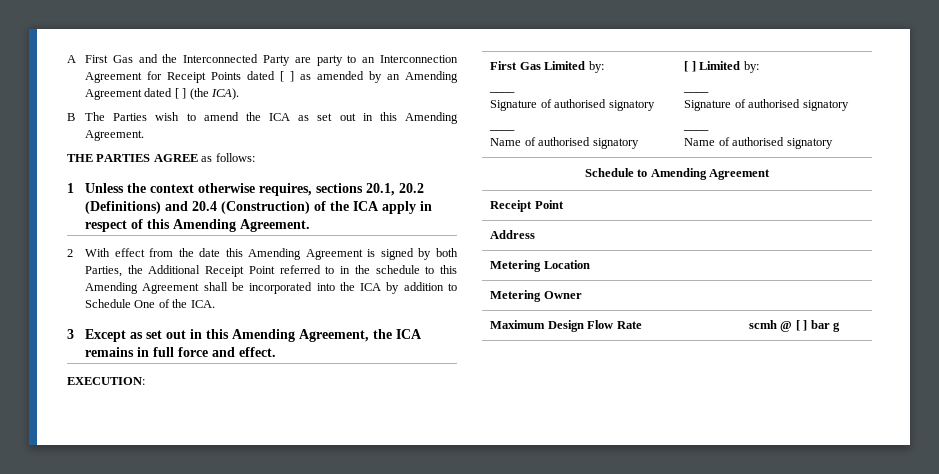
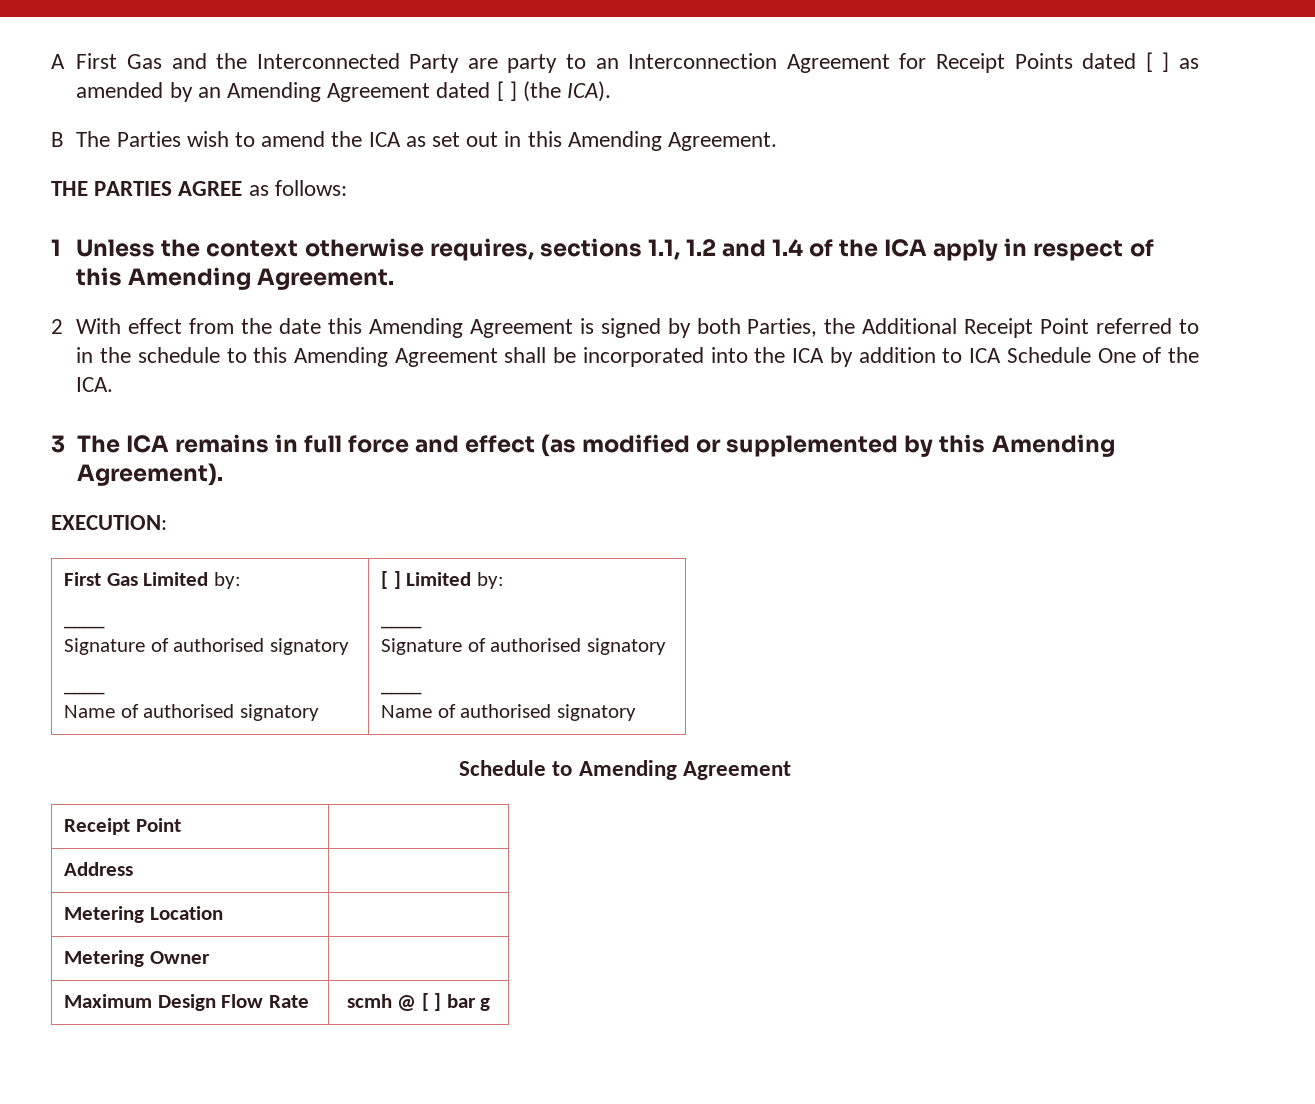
[366,183,425,196] [85,201,311,214] 20.1, 20.2 (Definitions) and 20.4 (Construction) -> [647,239,803,260] 1.1, 1.2 and 1.4
(458, 287) none -> [969,348,1002,363] ICA
[85,329,393,342] Except as set out in this Amending Agreement, the -> [76,435,120,453] The
[239,347,277,357] effect. -> [465,434,1115,457] [76,463,223,486] effect (as modified or supplemented by this Amending Agreement).

